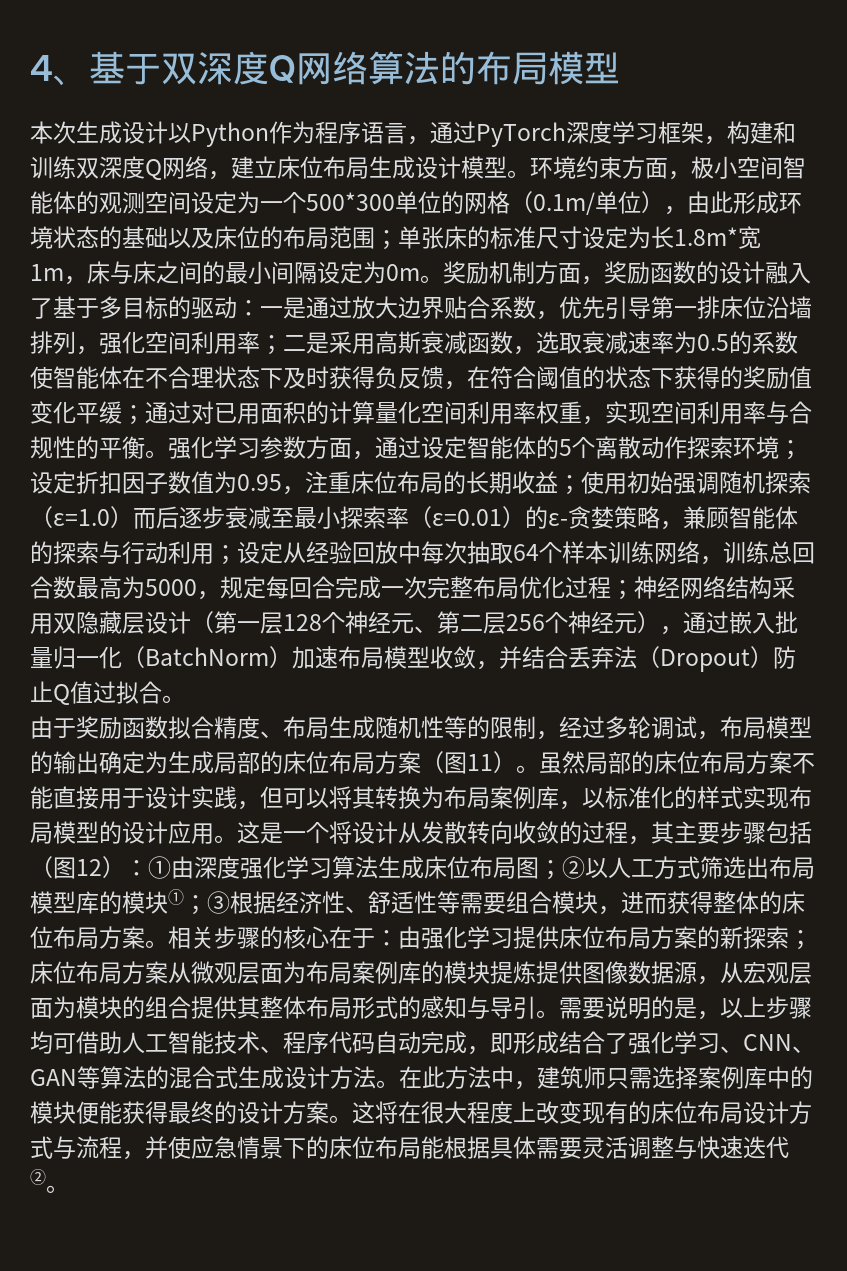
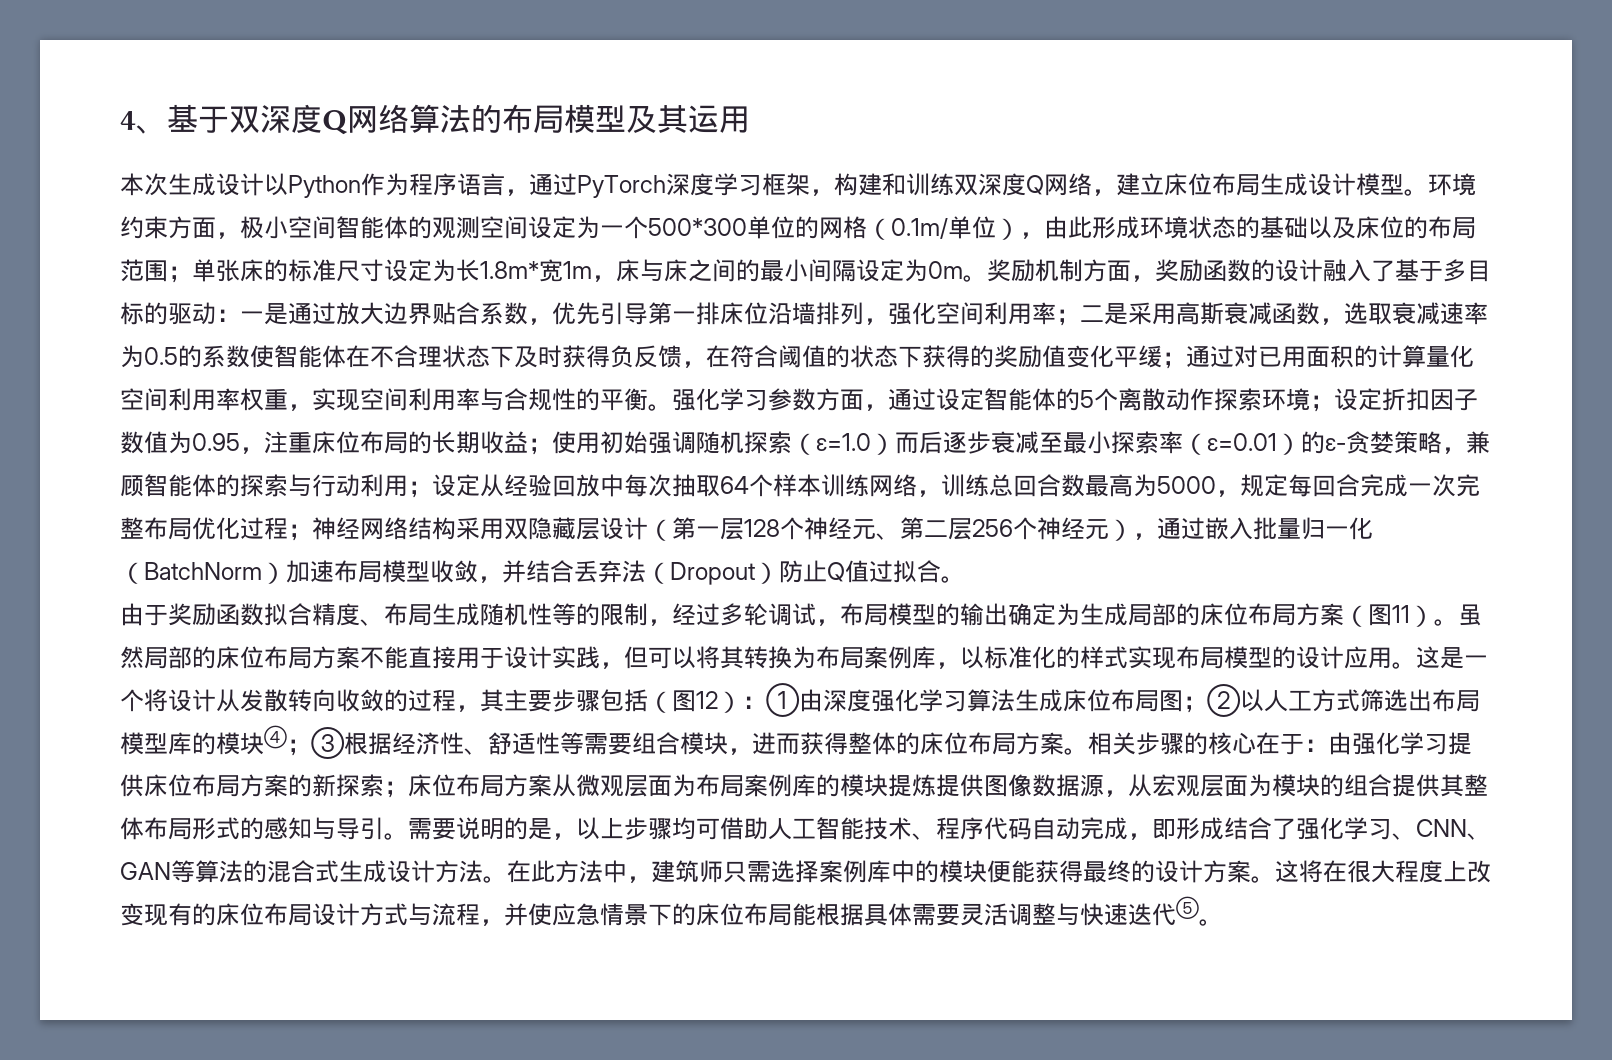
(620, 68) none -> [626,105,750,133] 及其运用
[168,889,184,905] ① -> [264,725,287,749] ④
[30,1169,46,1185] ② -> [1176,896,1199,919] ⑤

